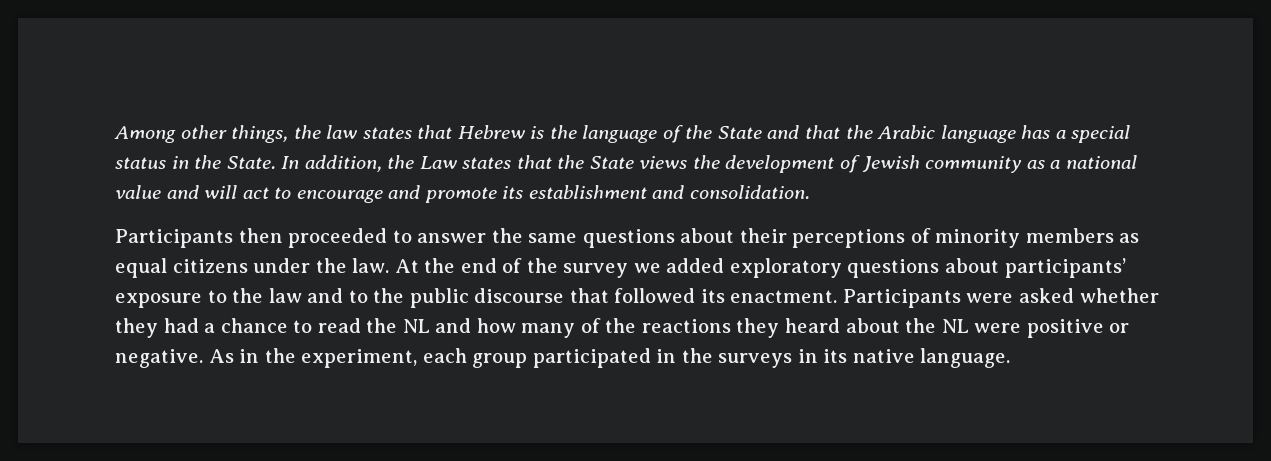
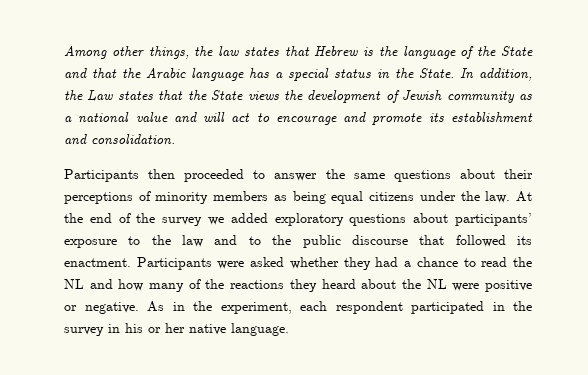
(1140, 238) none -> [292,191,326,204] being
[472,353,528,368] group -> [335,301,403,314] respondent
[718,349,848,368] surveys in its -> [64,323,185,336] survey in his or her

